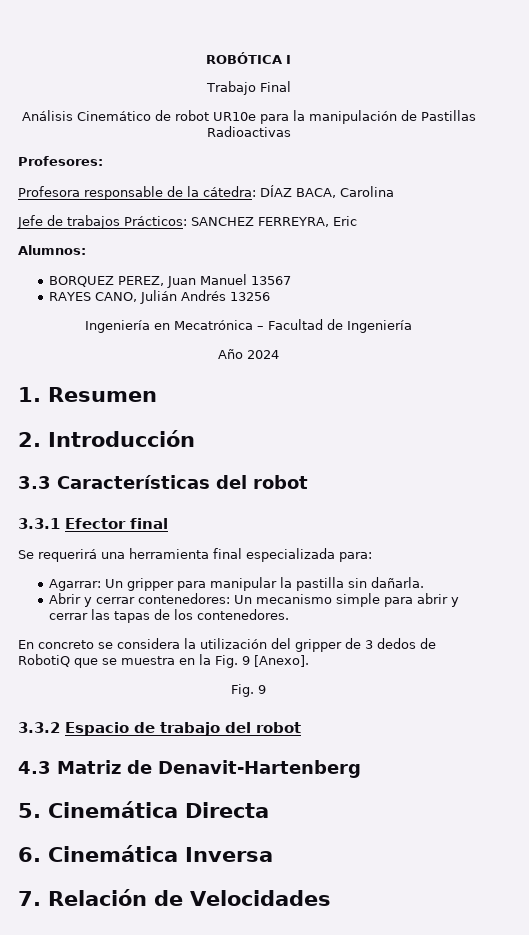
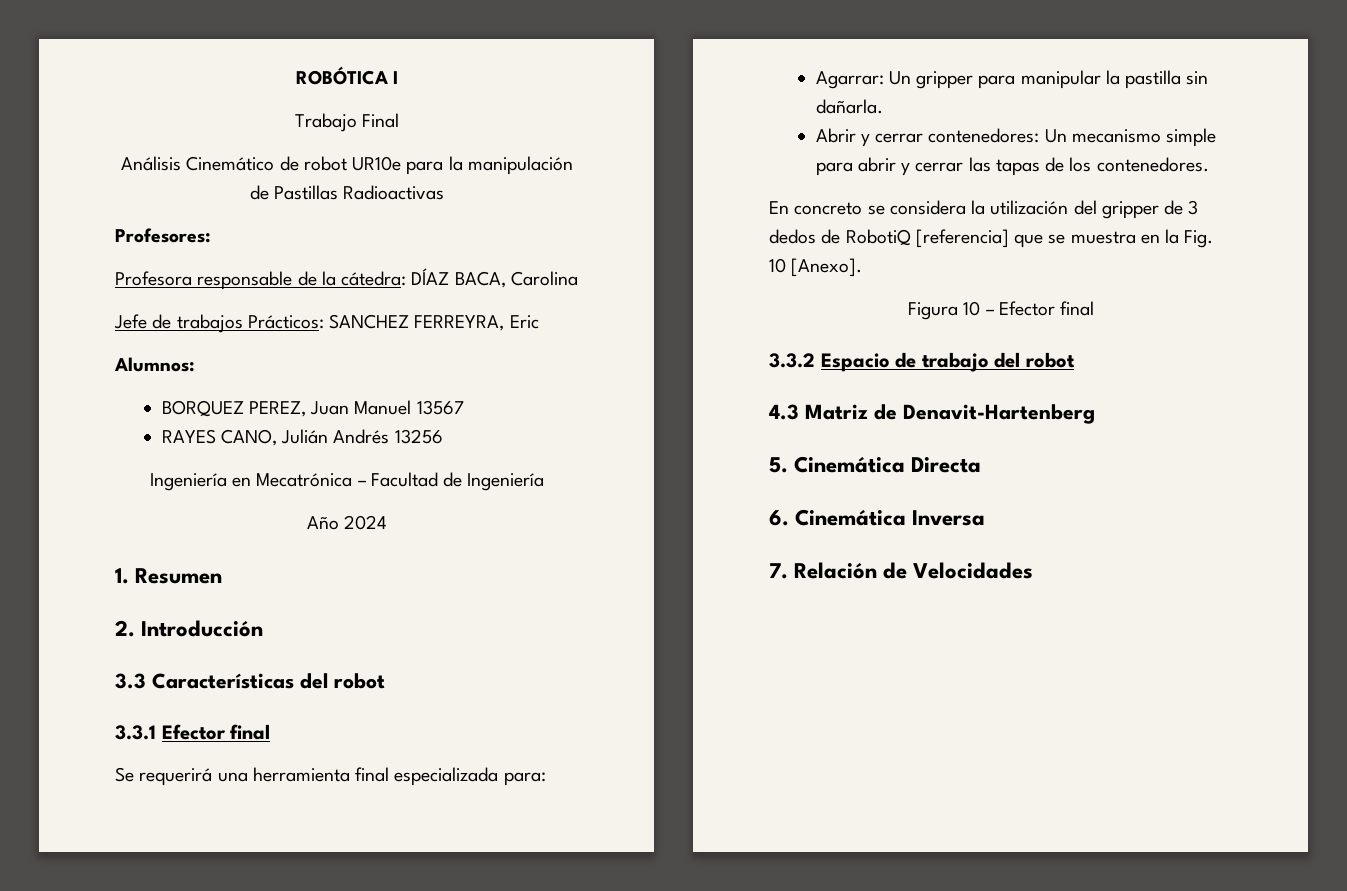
(70, 660) none -> [915,229,1009,248] [referencia]
[242,656,250,665] 9 -> [769,258,786,273] 10
[231,684,266,697] Fig. 9 -> [907,301,1095,320] Figura 10 – Efector final

